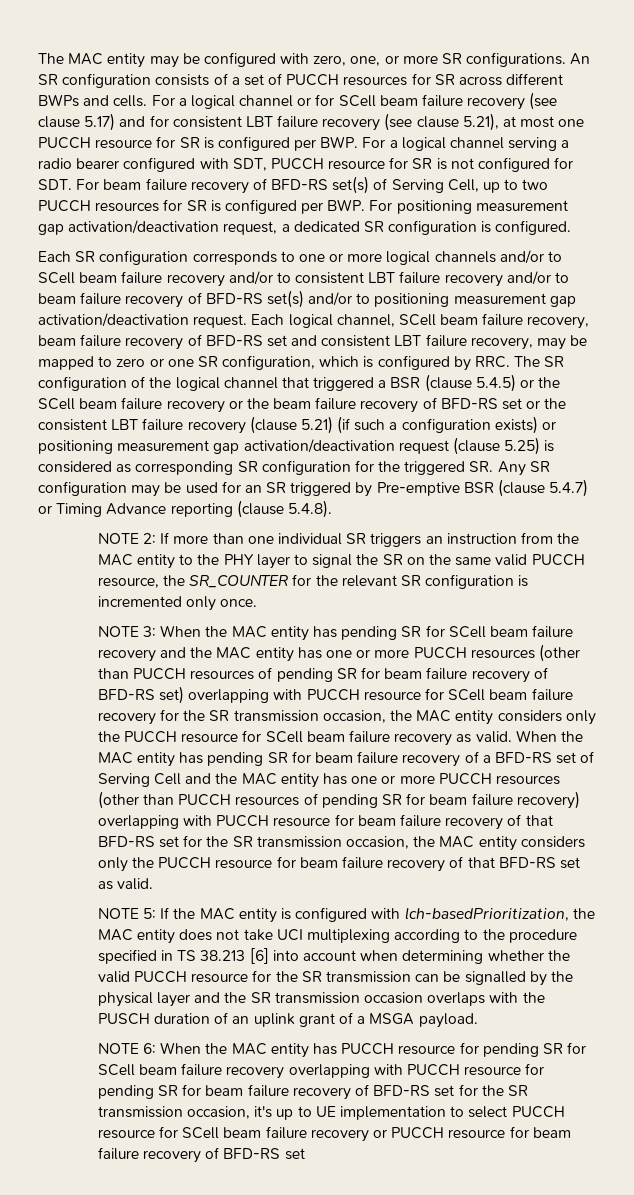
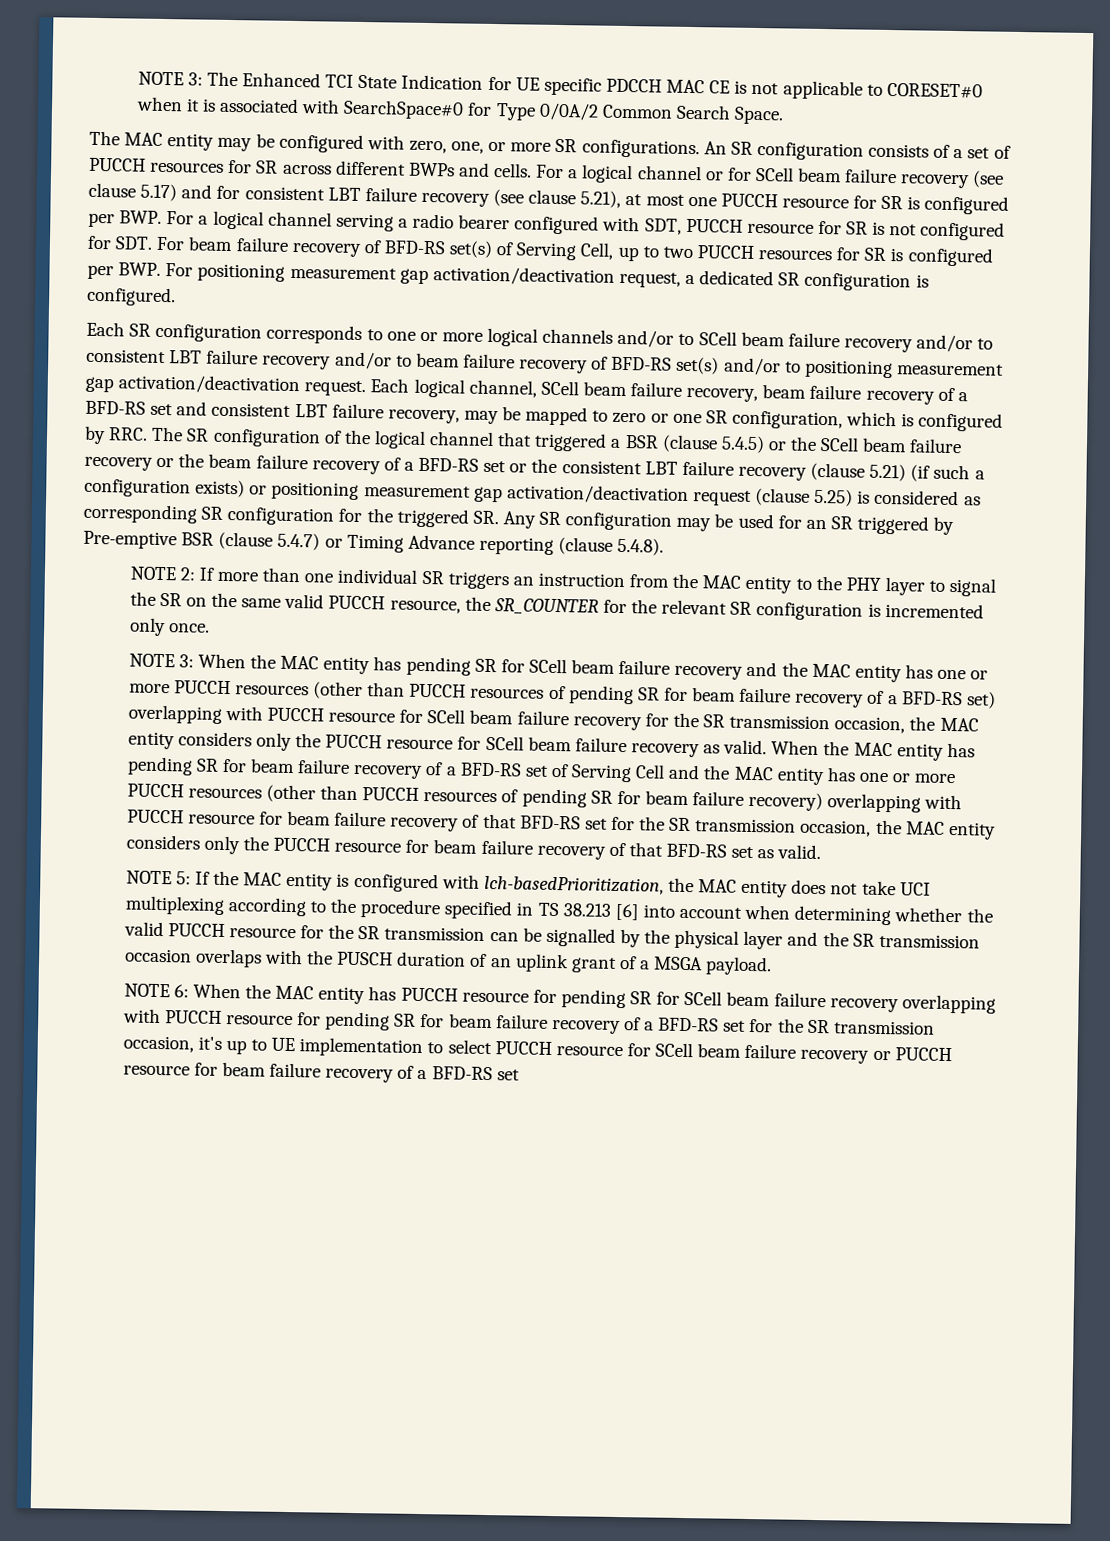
(38, 58) none -> [137,71,983,100] [135,96,785,125] NOTE 3: The Enhanced TCI State Indication for UE specific PDCCH MAC CE is not applicable to CORESET#0 when it is associated with SearchSpace#0 for Type 0/0A/2 Common Search Space. //
(202, 340) none -> [957,392,968,402] a
(437, 403) none -> [403,461,414,471] a
(548, 673) none -> [887,695,898,705] a
(370, 1090) none -> [644,1021,655,1031] a
(220, 1153) none -> [417,1069,428,1080] a

